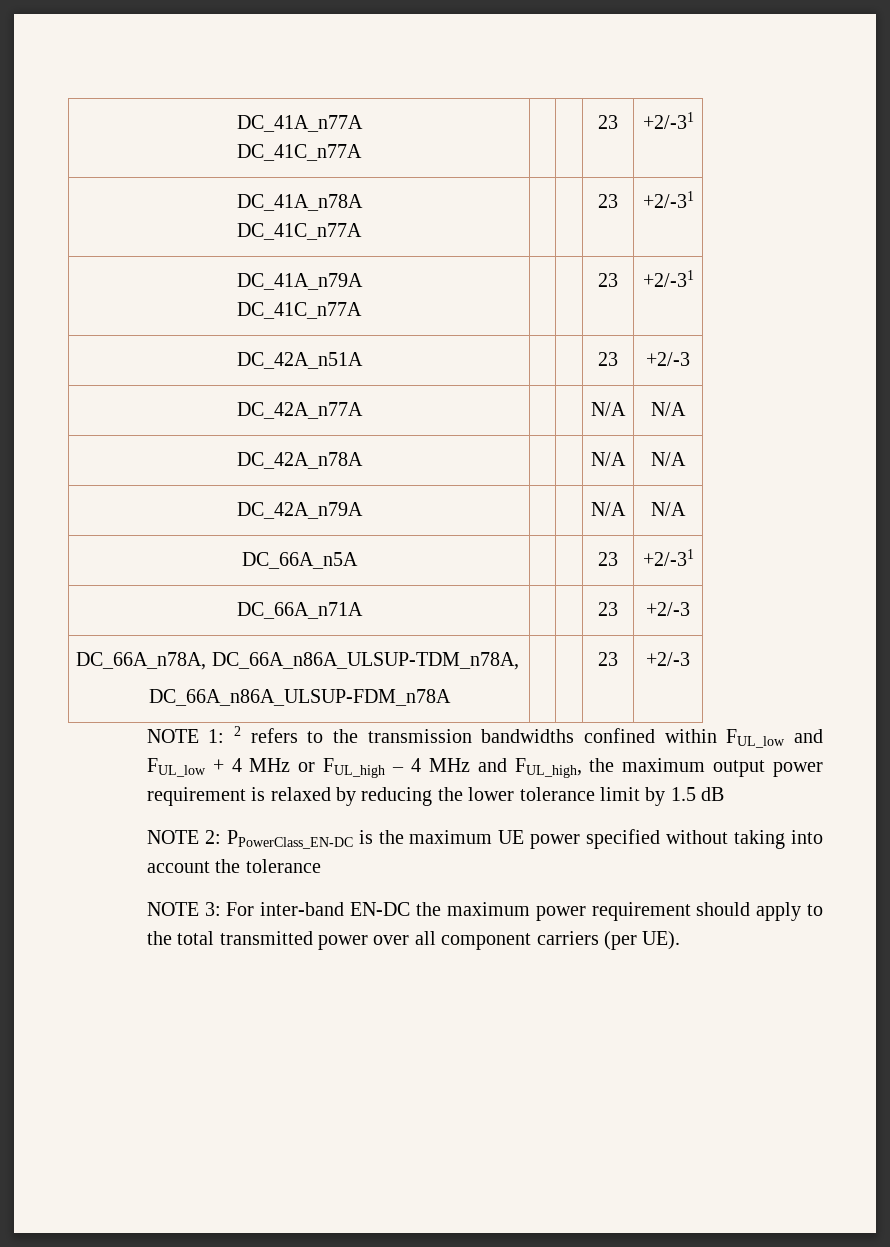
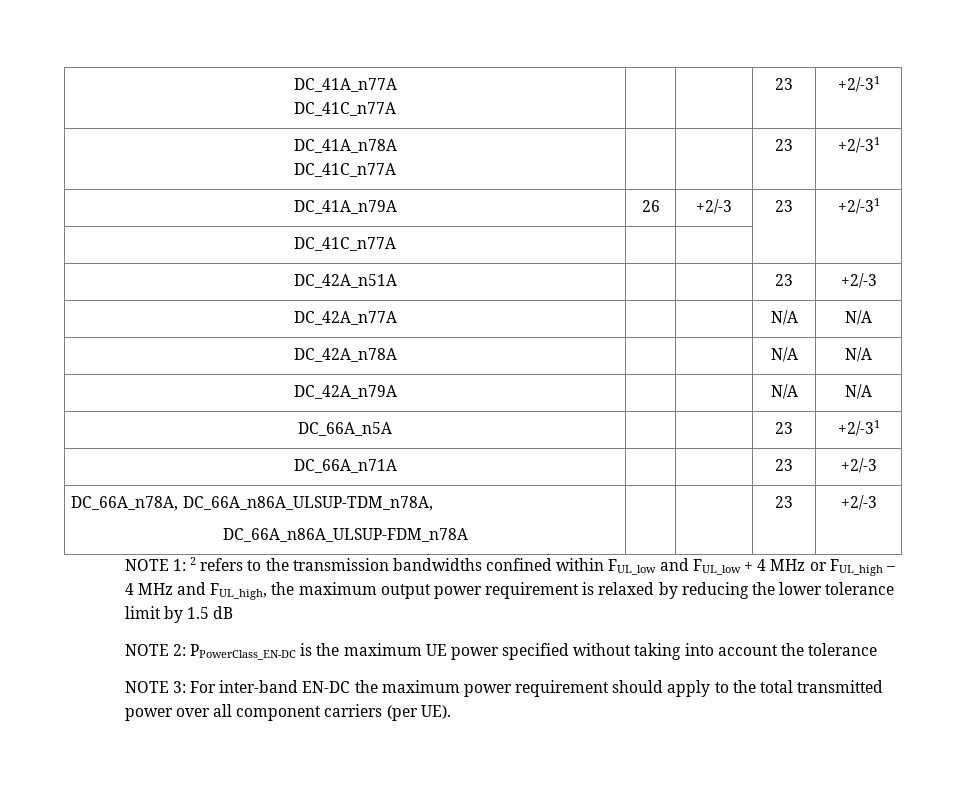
[237,302,362,319] [598,273,618,287] [642,270,694,287] // DC_41C_n77A | | | 23 | +2/-31 -> [641,200,660,212] [696,199,732,214] [775,200,793,212] [837,198,880,214] [294,237,396,251] | 26 | +2/-3 | 23 | +2/-31 // DC_41C_n77A | | | |

